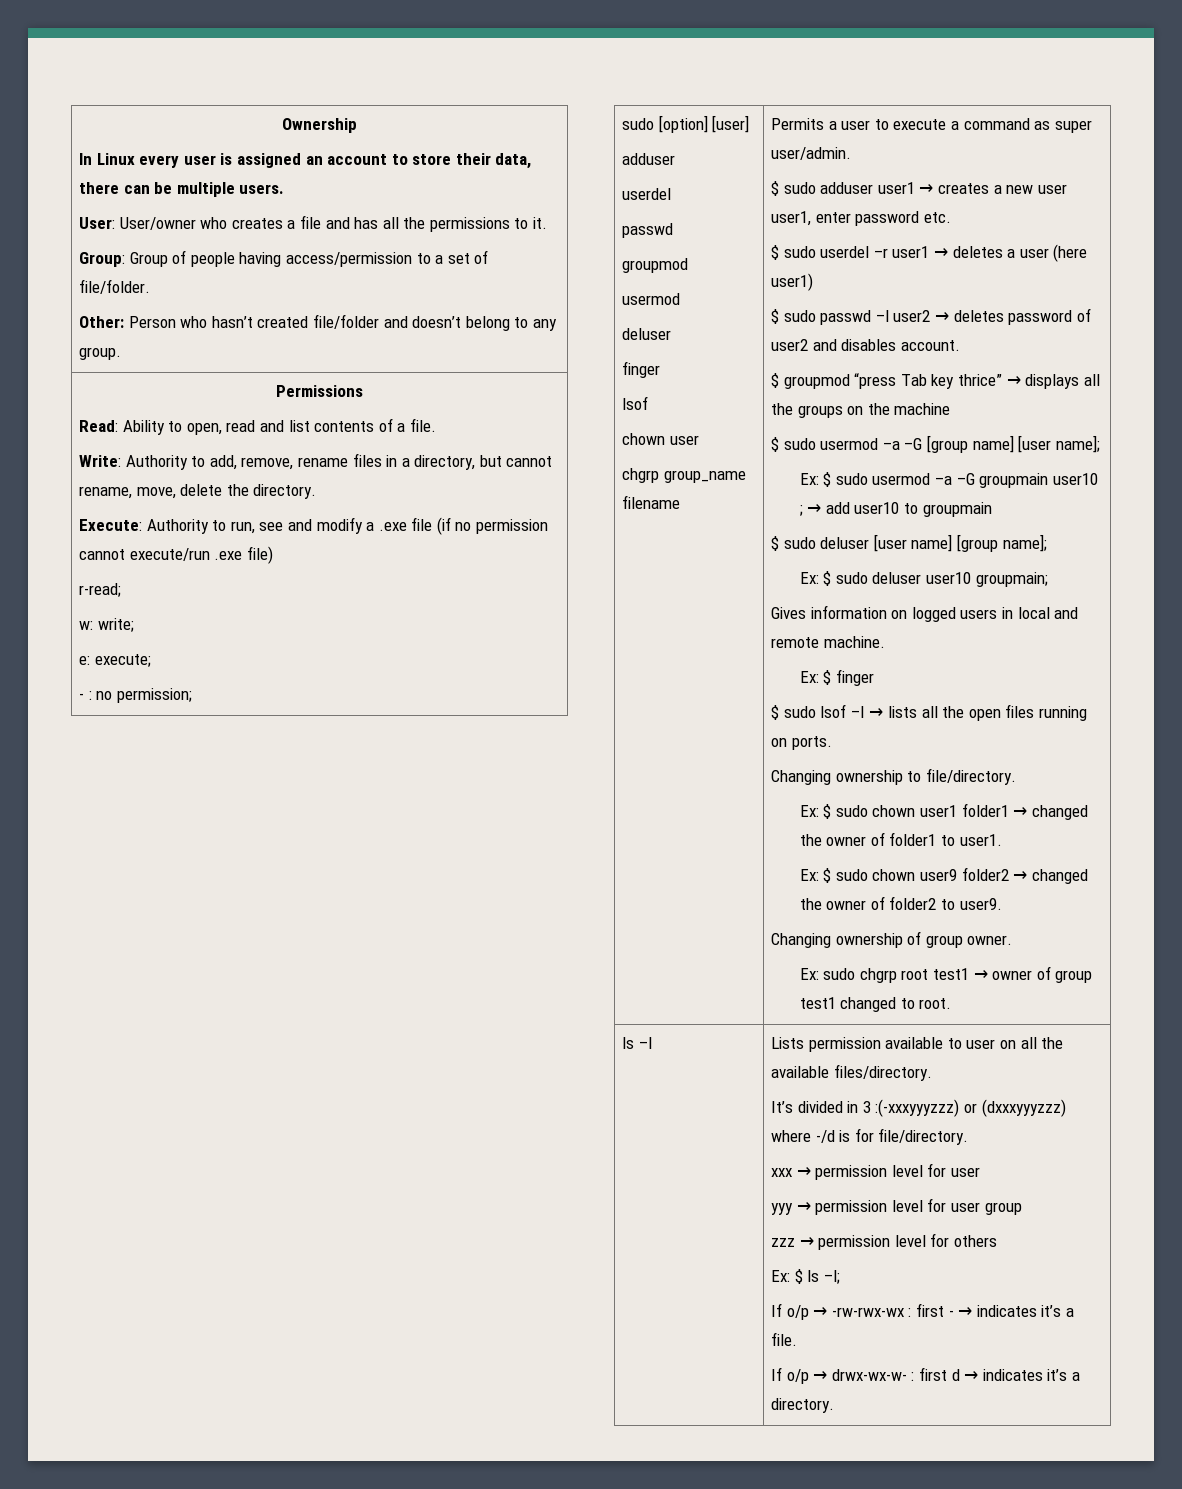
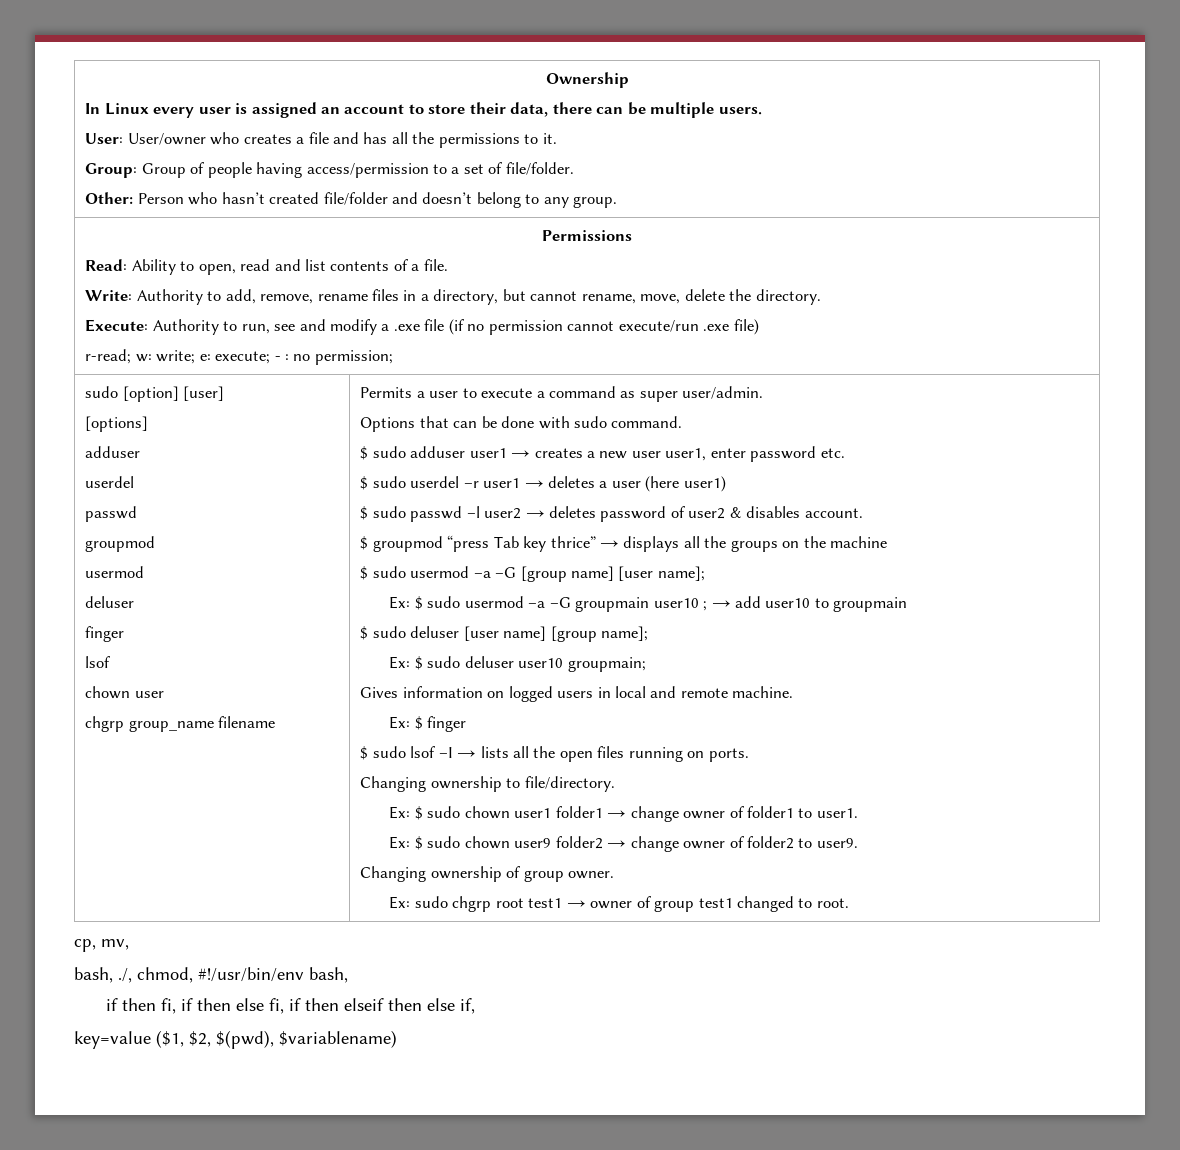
(121, 590) // -> (132, 356) none
(134, 625) // -> (196, 357) none
(151, 660) // -> (271, 357) none
(750, 124) none -> [85,416,149,432] // [options]
(851, 153) none -> [360,416,683,432] // Options that can be done with sudo command.
[812,339,837,351] and -> [729,507,742,518] &
[1031,805,1088,820] [799,834,822,846] changed the -> [630,806,679,822] change
[1031,869,1088,884] [799,898,822,910] changed the -> [630,836,679,852] change
[621,1037,652,1049] [770,1037,1064,1052] [770,1064,932,1081] [770,1099,1066,1117] [770,1128,969,1145] [770,1163,980,1180] [770,1198,1022,1215] [770,1233,997,1250] [770,1269,840,1284] [770,1303,1074,1320] [770,1332,797,1346] [770,1367,1080,1384] [770,1398,834,1413] // ls –l | Lists permission available to user on all the available files/directory. // It’s divided in 3 :(-xxxyyyzzz) or (dxxxyyyzzz) where -/d is for file/directory. // xxx → permission level for user // yyy → permission level for user group // zzz → permission level for others // Ex: $ ls –l; // If o/p → -rw-rwx-wx : first - → indicates it’s a file. // If o/p → drwx-wx-w- : first d → indicates it’s a directory. -> [74,939,129,952] [74,967,348,983] [106,998,476,1014] [74,1030,397,1049] // cp, mv, // bash, ./, chmod, #!/usr/bin/env bash, // if then fi, if then else fi, if then elseif then else if, // key=value ($1, $2, $(pwd), $variablename)

